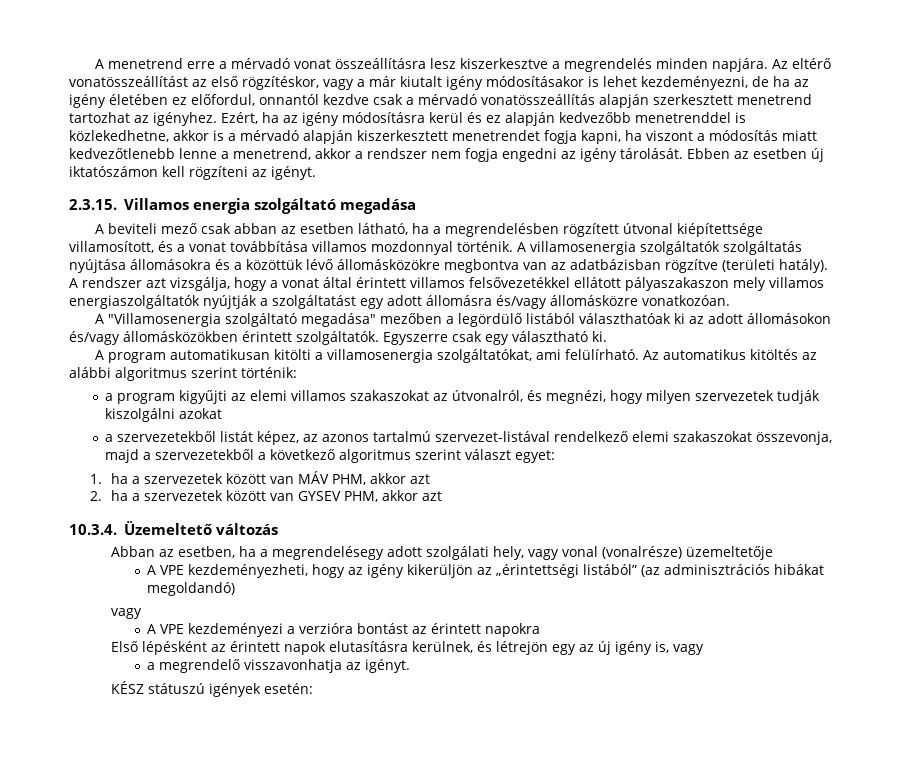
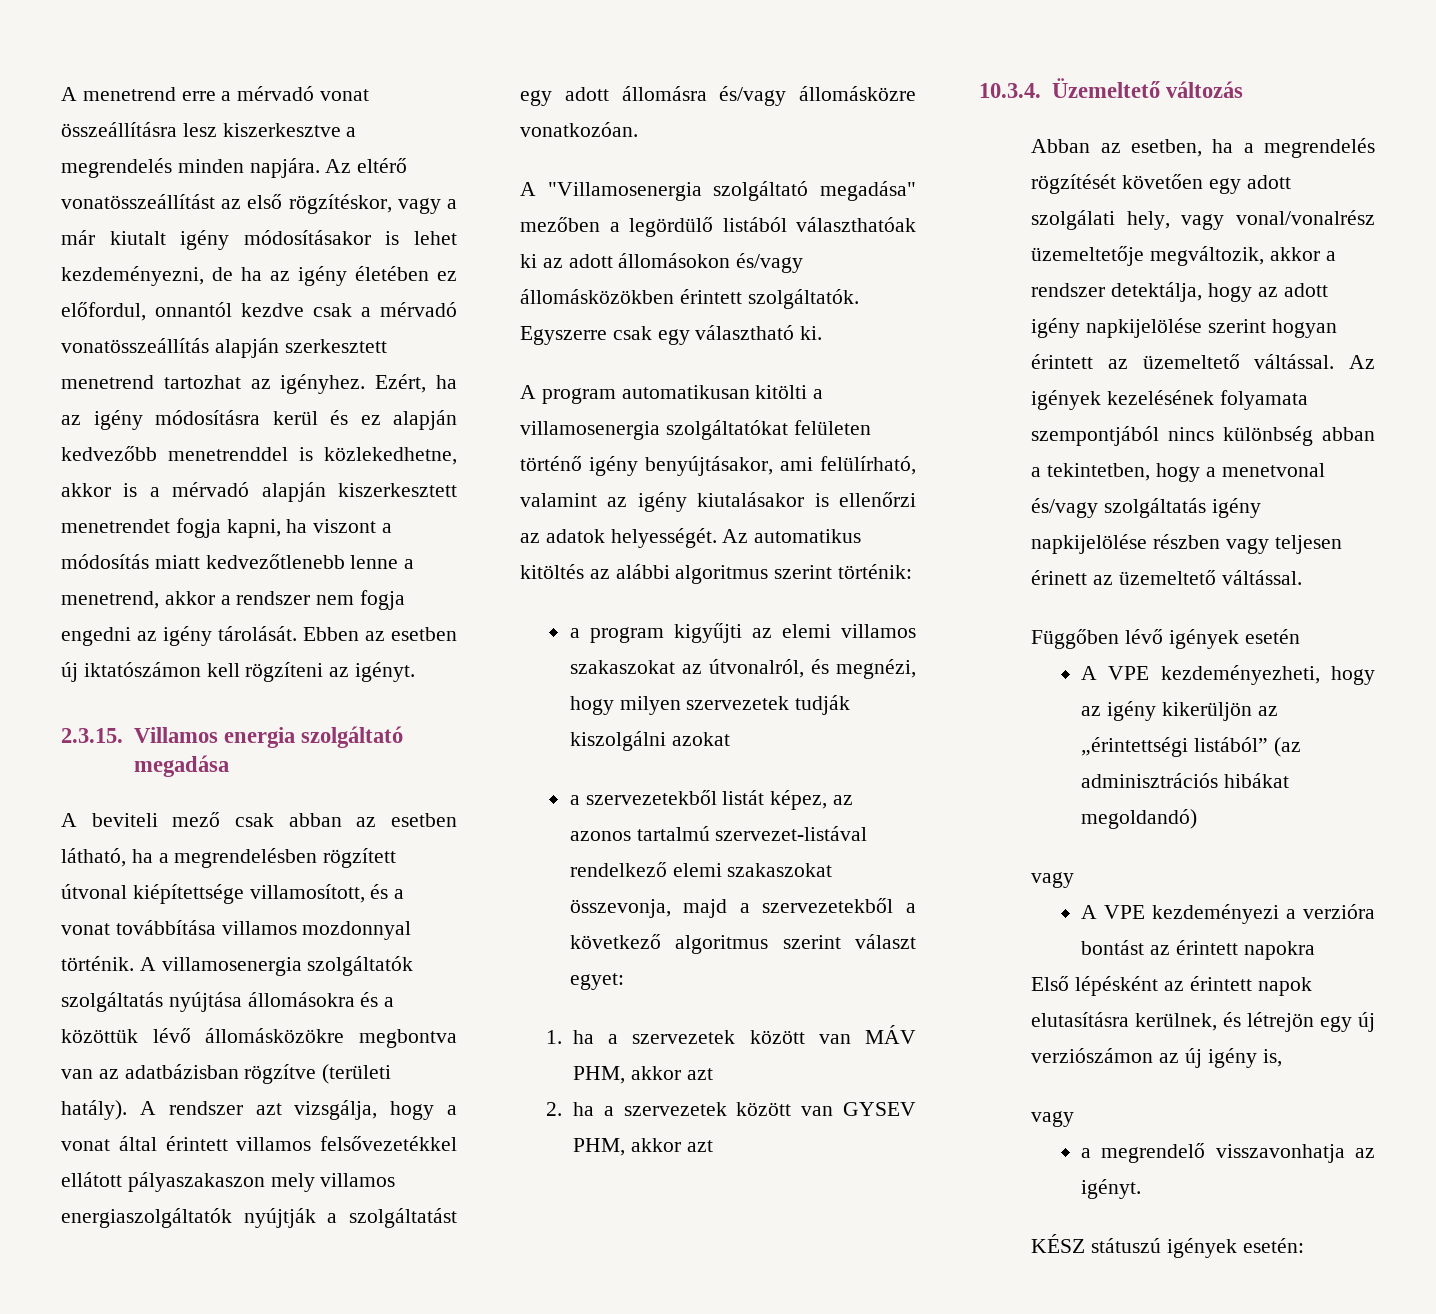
[437,349,640,363] szolgáltatókat, ami felülírható. -> [665,420,871,440] [520,456,916,476] [520,492,916,512] [520,528,717,548] szolgáltatókat felületen történő igény benyújtásakor, ami felülírható, valamint az igény kiutalásakor is ellenőrzi az adatok helyességét.
[271,546,384,560] megrendelésegy -> [1264,138,1375,158] [1031,174,1241,194] megrendelés rögzítését követően egy
[561,546,682,559] vonal (vonalrésze) -> [1236,210,1375,225] vonal/vonalrész
(773, 553) none -> [1150,246,1336,266] [1031,282,1328,302] [1031,318,1337,338] [1031,354,1375,369] [1031,390,1308,410] [1031,426,1375,446] [1031,463,1325,482] [1031,498,1261,518] [1031,534,1342,554] [1031,570,1302,585] [1031,629,1300,649] megváltozik, akkor a rendszer detektálja, hogy az adott igény napkijelölése szerint hogyan érintett az üzemeltető váltással. Az igények kezelésének folyamata szempontjából nincs különbség abban a tekintetben, hogy a menetvonal és/vagy szolgáltatás igény napkijelölése részben vagy teljesen érinett az üzemeltető váltással. // Függőben lévő igények esetén
(576, 649) none -> [1358,1012,1375,1032] [1031,1048,1154,1063] új verziószámon
(669, 647) none -> (1282, 1058) //

